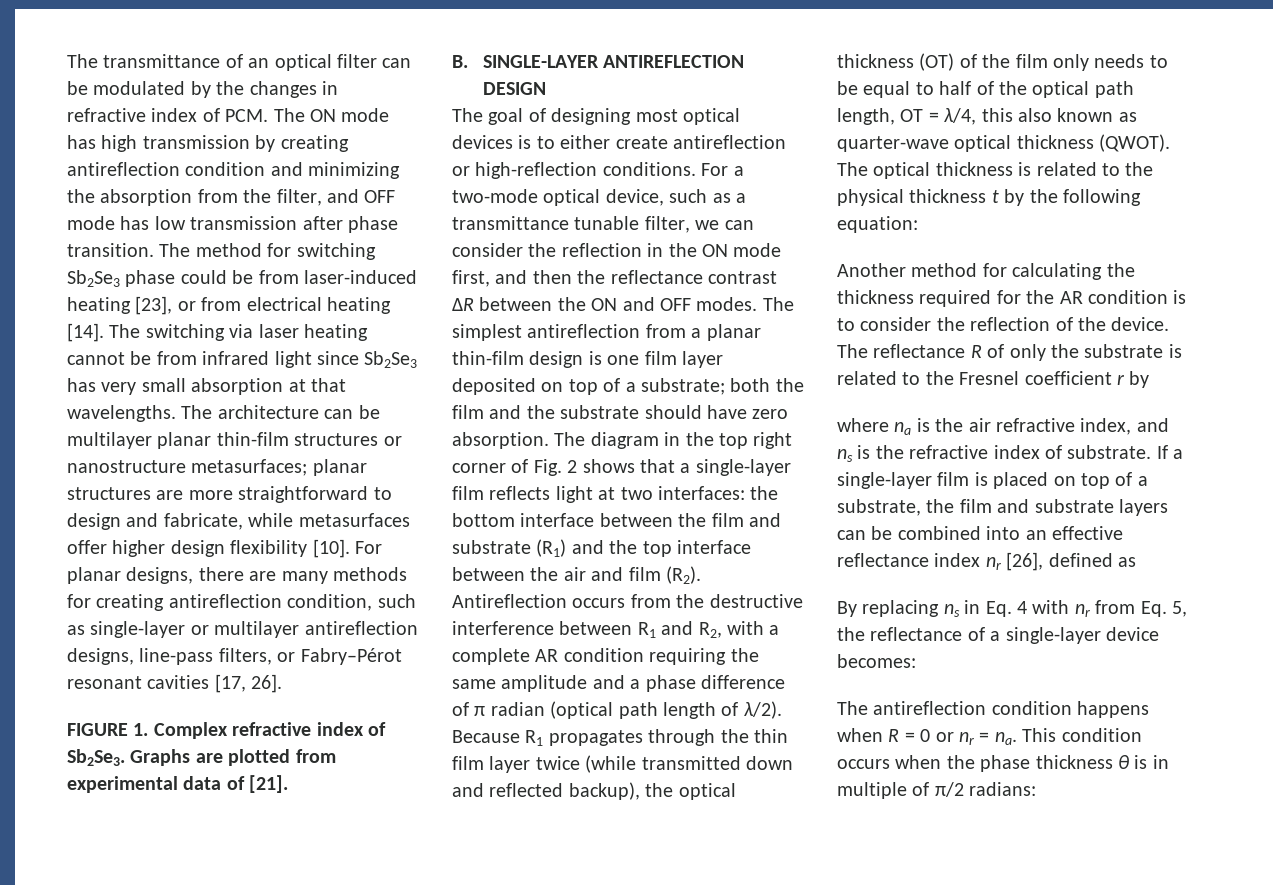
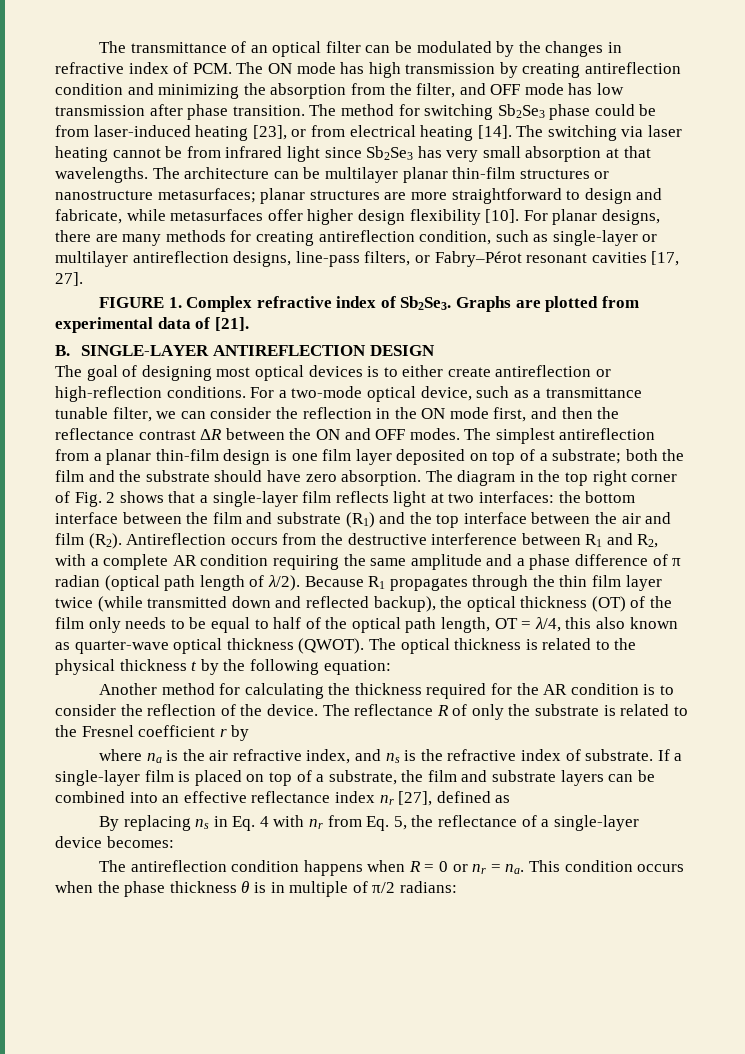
[251,674,283,693] 26]. -> [55,272,83,286] 27].
[1006,552,1044,571] [26], -> [398,791,433,806] [27],

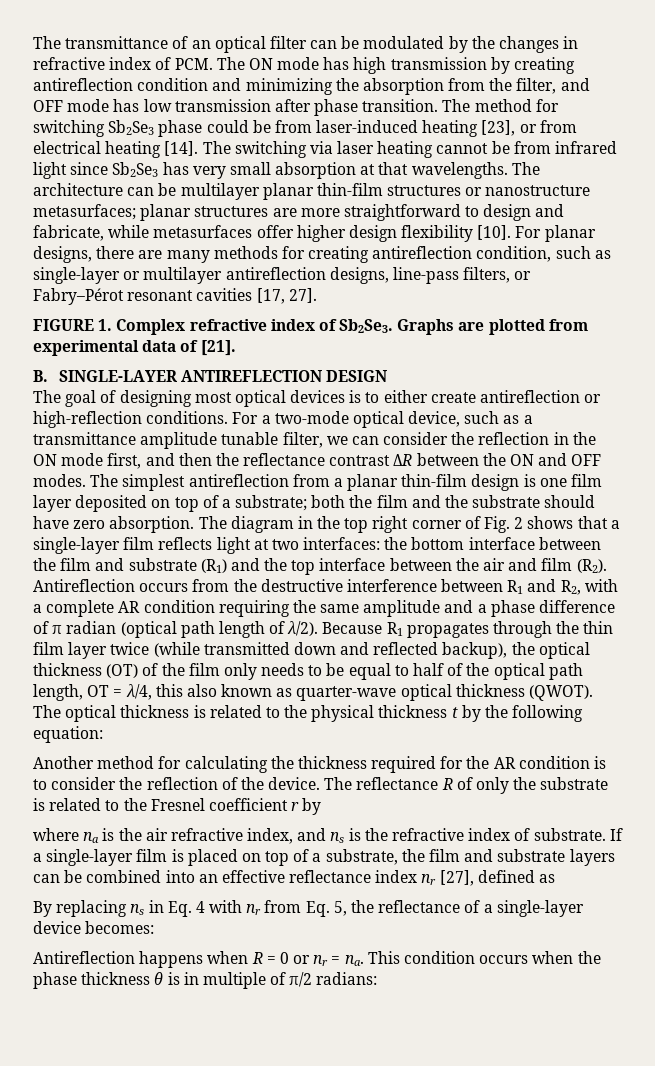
(642, 392) none -> [140,432,218,449] amplitude
[98,860,300,872] The antireflection condition -> [33,951,135,964] Antireflection

